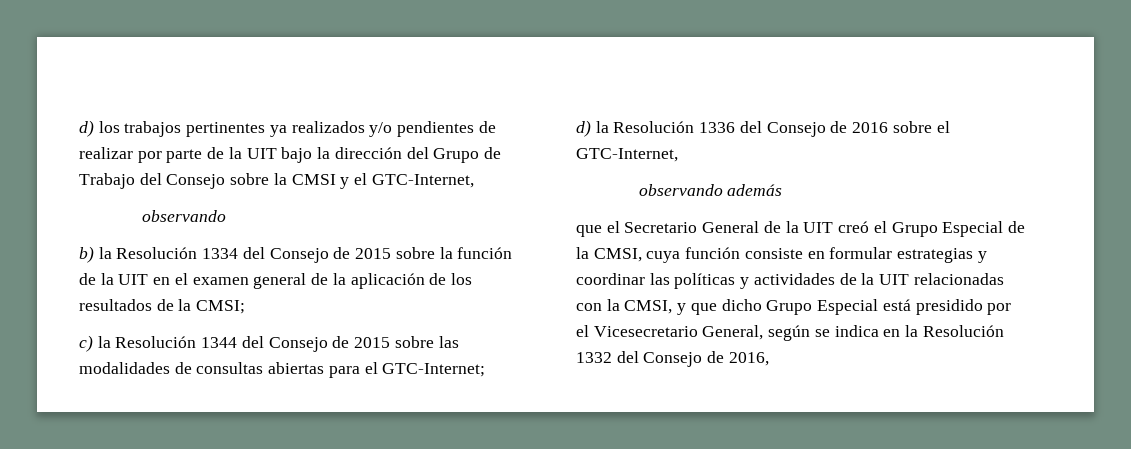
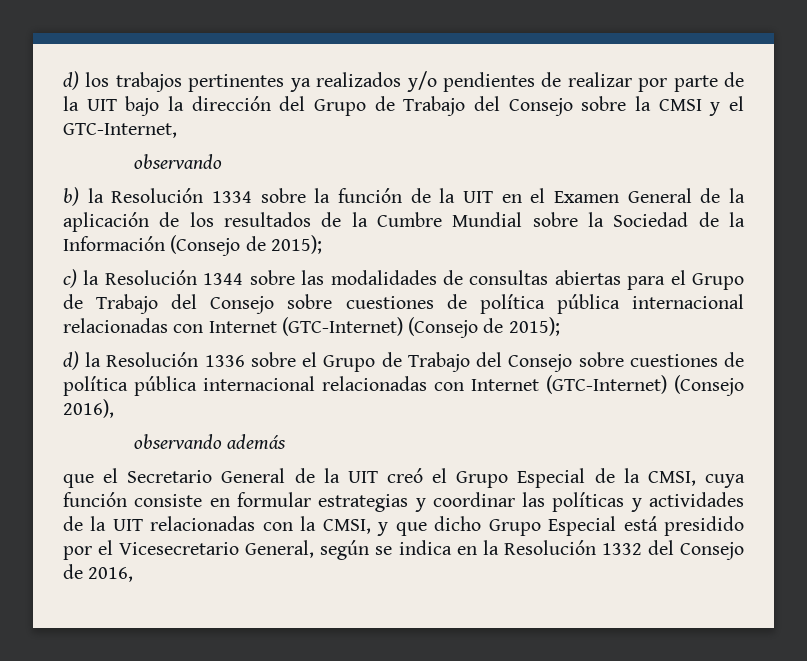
[242,247,392,263] del Consejo de 2015 -> (252, 197) none
[192,273,307,289] examen general -> [554,188,692,203] Examen General
[196,300,246,314] CMSI; -> [376,212,745,227] [63,235,322,256] Cumbre Mundial sobre la Sociedad de la Información (Consejo de 2015);
[241,336,391,352] del Consejo de 2015 -> (244, 279) none
[382,363,486,377] [576,120,950,137] [576,148,678,162] GTC-Internet; // d) la Resolución 1336 del Consejo de 2016 sobre el GTC-Internet, -> [691,273,744,290] [63,294,744,314] [63,317,560,338] [63,351,745,372] [63,375,744,396] [63,399,114,418] Grupo de Trabajo del Consejo sobre cuestiones de política pública internacional relacionadas con Internet (GTC-Internet) (Consejo de 2015); // d) la Resolución 1336 sobre el Grupo de Trabajo del Consejo sobre cuestiones de política pública internacional relacionadas con Internet (GTC-Internet) (Consejo 2016),

